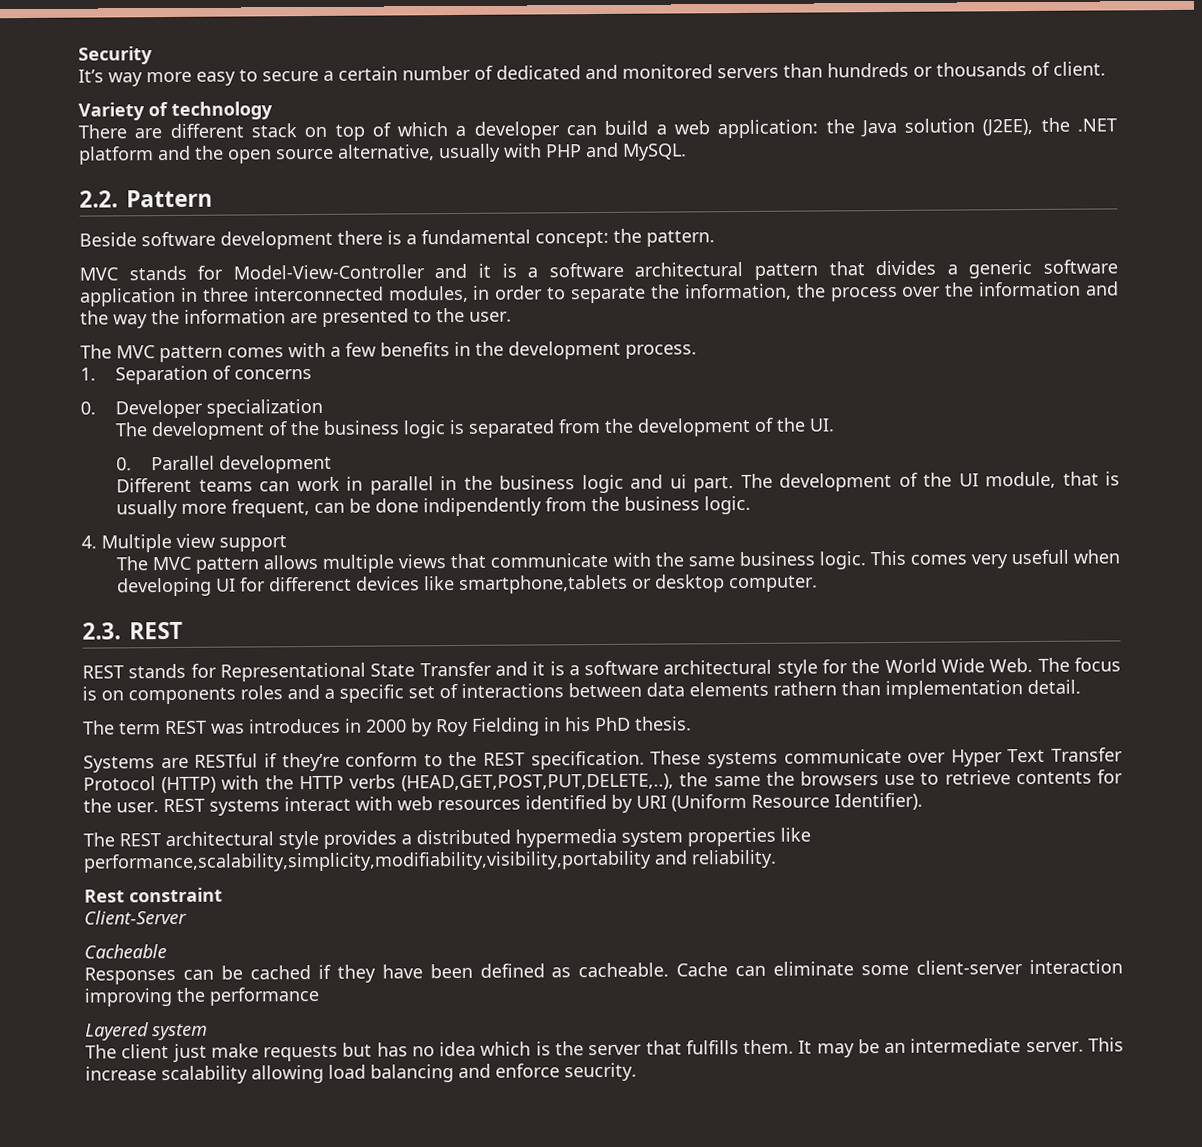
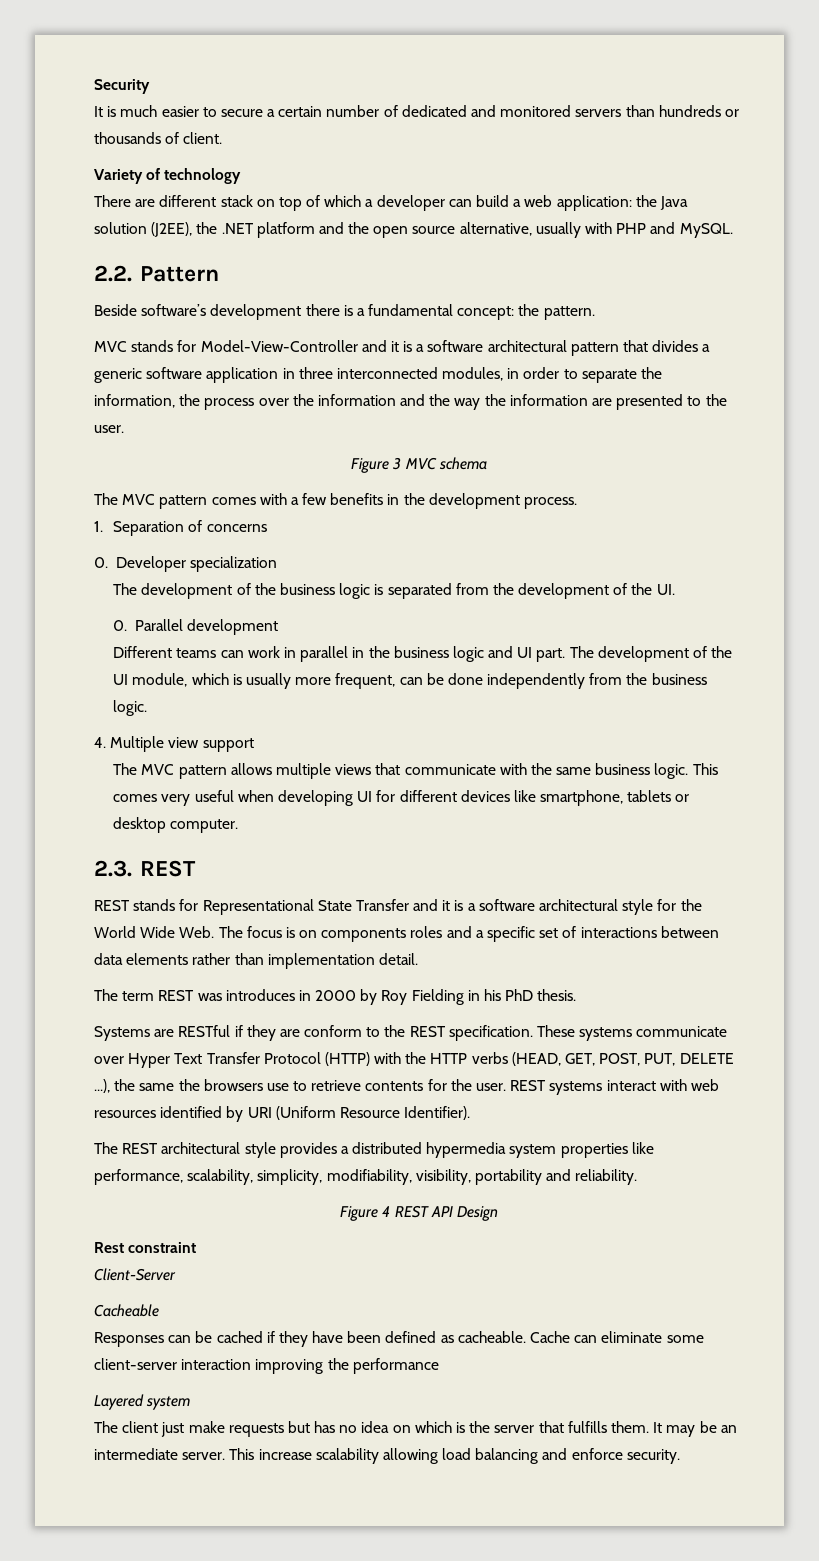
[78,69,236,87] It’s way more easy -> [94,105,199,117] It is much easier
[141,231,216,247] software -> [141,304,207,316] software’s
(512, 316) none -> [351,457,487,473] // Figure 3 MVC schema
[669,474,687,489] ui -> [517,647,533,658] UI
[1062,471,1099,486] that -> [191,673,229,685] which
[423,497,543,517] indipendently -> [487,673,586,689] independently
[1010,549,1069,565] usefull -> [194,790,234,802] useful
[269,576,353,592] differenct -> [399,790,457,802] different
[459,574,629,594] smartphone,tablets -> [540,790,672,806] smartphone, tablets
[773,681,837,696] rathern -> [192,953,231,965] rather
[281,752,340,772] they’re -> [246,1025,300,1041] they are
[401,773,675,792] (HEAD,GET,POST,PUT,DELETE,..), -> [511,1052,734,1066] [94,1079,110,1093] (HEAD, GET, POST, PUT, DELETE ...),
[83,849,777,873] performance,scalability,simplicity,modifiability,visibility,portability and reliability. -> [94,1169,638,1185] [340,1205,498,1221] performance, scalability, simplicity, modifiability, visibility, portability and reliability. // Figure 4 REST API Design
(477, 1049) none -> [392,1425,411,1433] on
[564,1062,637,1082] seucrity. -> [626,1449,680,1464] security.

